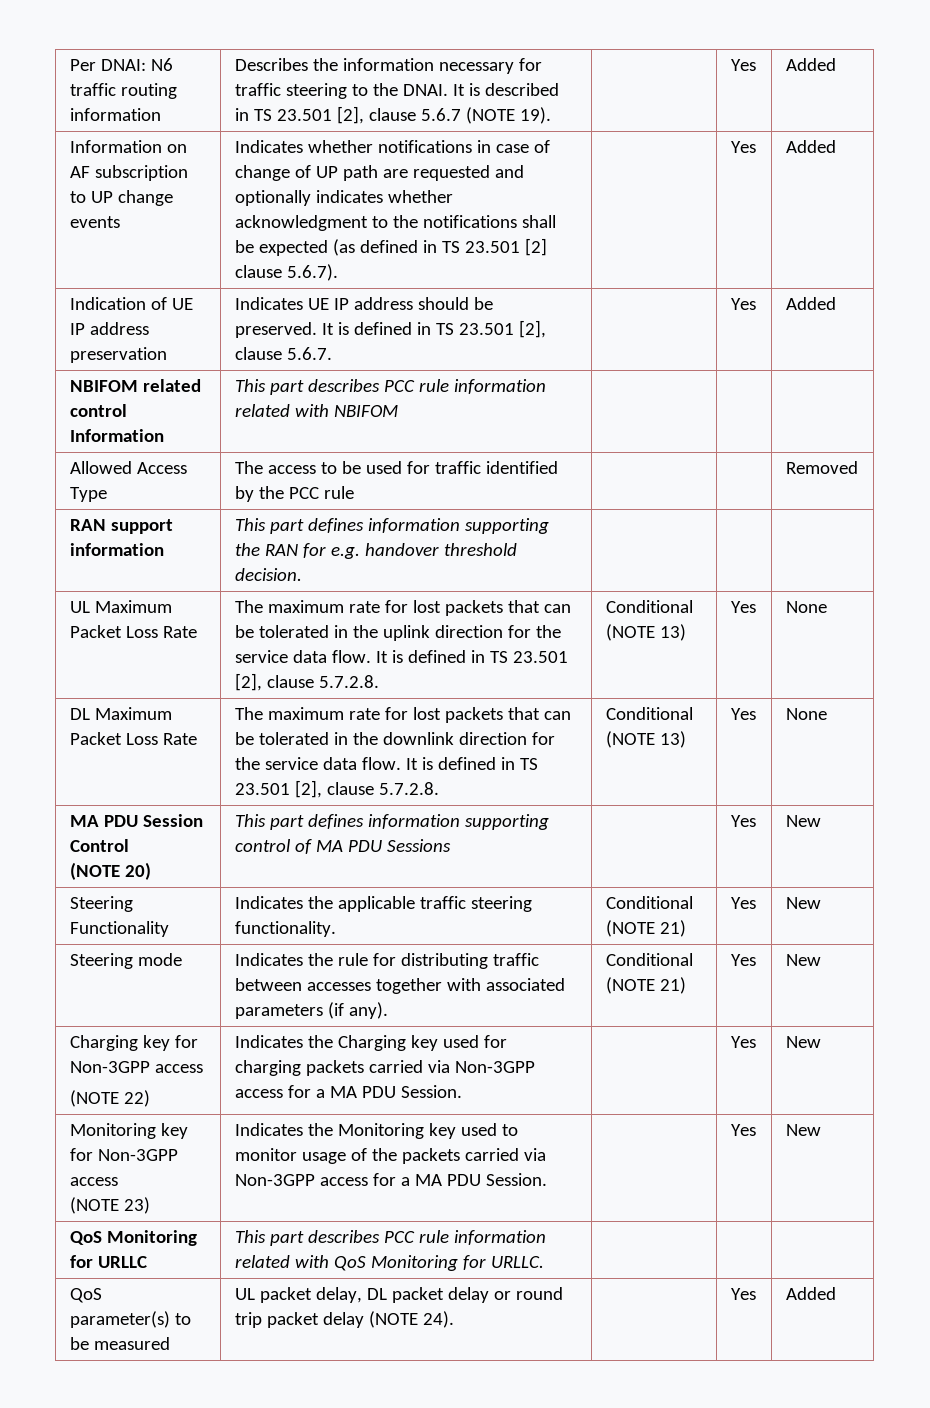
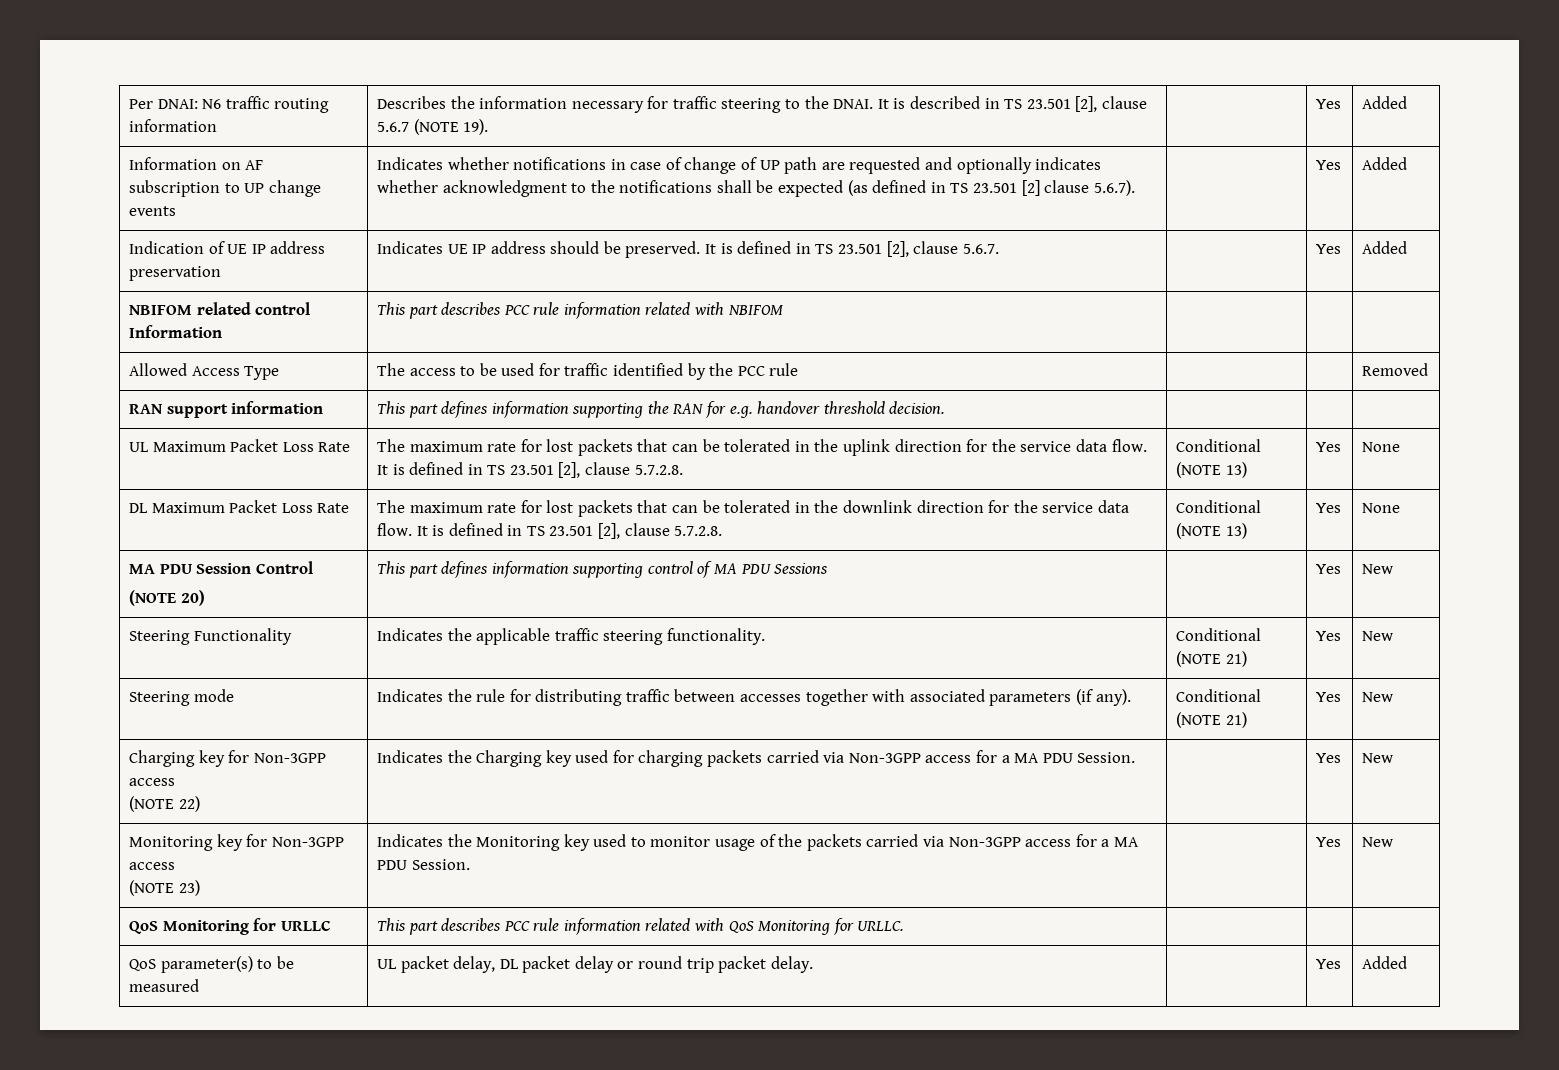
[322,1311,454,1328] delay (NOTE 24). -> [770,956,813,973] delay.

